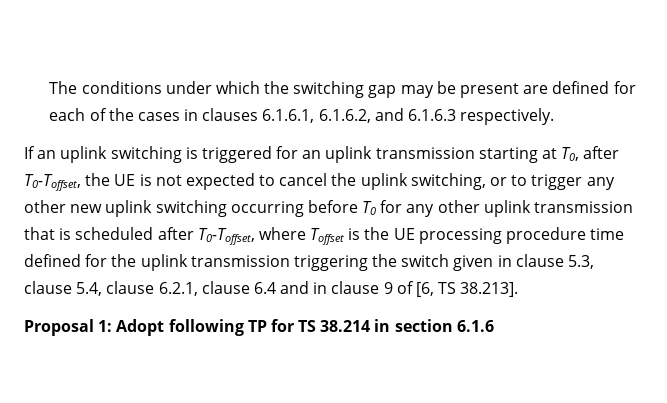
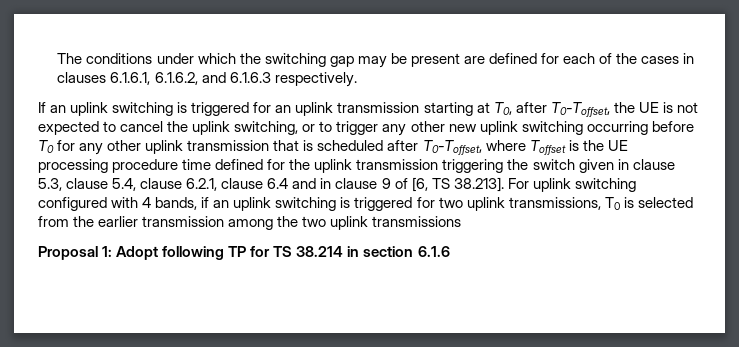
(519, 289) none -> [507,178,636,192] [38,197,693,211] [38,216,462,230] For uplink switching configured with 4 bands, if an uplink switching is triggered for two uplink transmissions, T0 is selected from the earlier transmission among the two uplink transmissions

